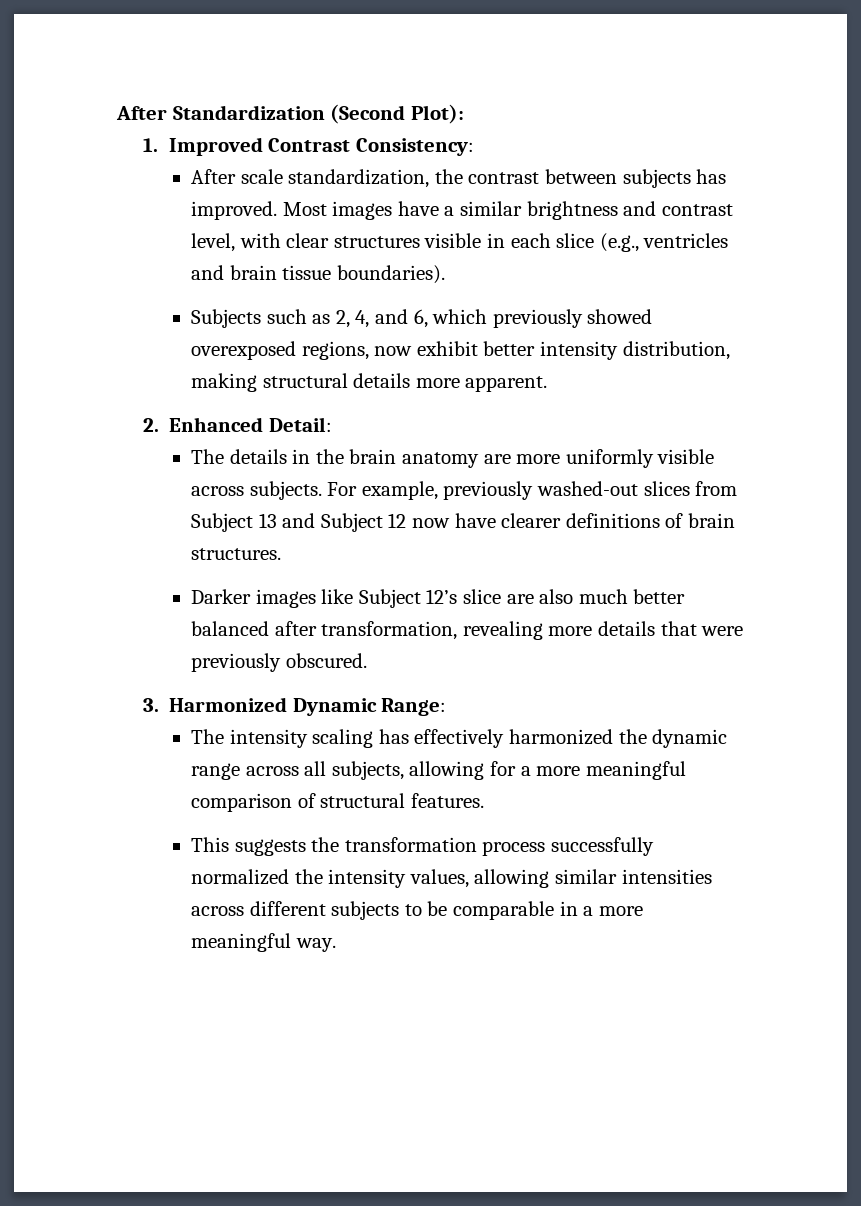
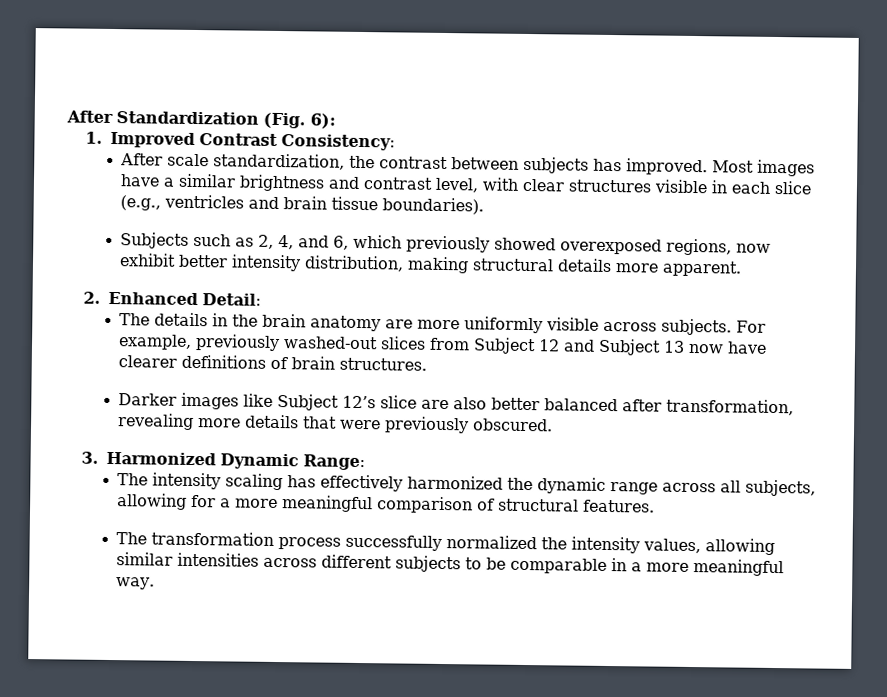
[330,104,464,124] (Second Plot): -> [263,112,336,129] (Fig. 6):
[258,513,277,528] 13 -> [538,339,561,352] 12
[388,513,407,528] 12 -> [663,340,686,353] 13
[578,589,628,604] much -> (488, 403) none
[191,837,340,856] This suggests the -> [116,532,148,545] The

